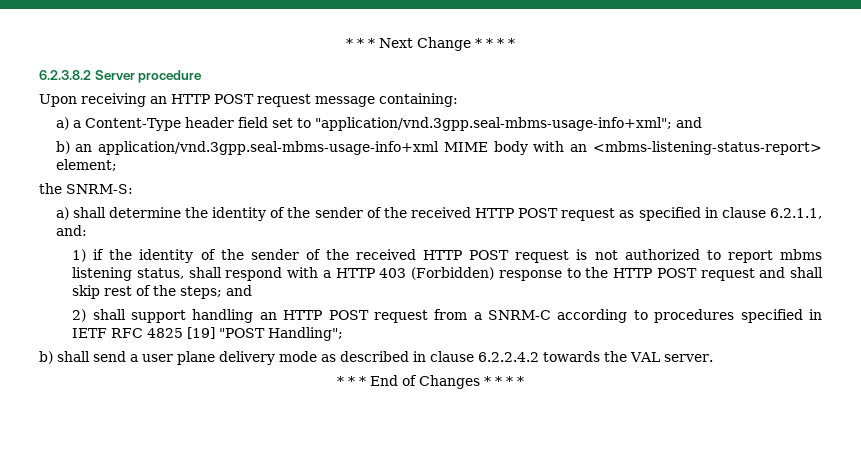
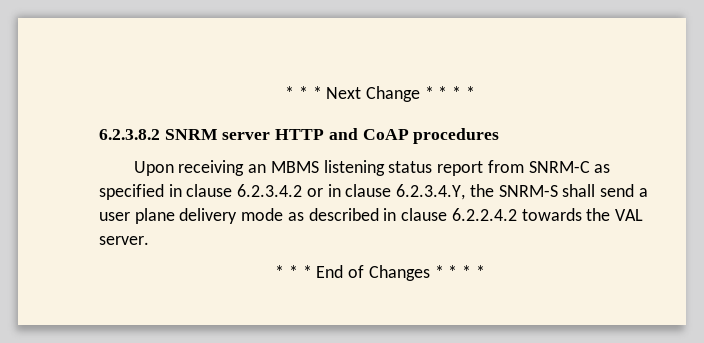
[94,70,203,83] [39,93,458,107] [55,117,702,131] [55,141,822,155] [55,159,117,171] [39,183,133,194] [55,207,823,221] [55,225,87,236] [72,249,823,263] [72,267,823,281] [72,285,253,299] [72,309,822,323] [72,327,344,341] [39,351,53,364] Server procedure // Upon receiving an HTTP POST request message containing: // a) a Content-Type header field set to "application/vnd.3gpp.seal-mbms-usage-info+xml"; and // b) an application/vnd.3gpp.seal-mbms-usage-info+xml MIME body with an <mbms-listening-status-report> element; // the SNRM-S: // a) shall determine the identity of the sender of the received HTTP POST request as specified in clause 6.2.1.1, and: // 1) if the identity of the sender of the received HTTP POST request is not authorized to report mbms listening status, shall respond with a HTTP 403 (Forbidden) response to the HTTP POST request and shall skip rest of the steps; and // 2) shall support handling an HTTP POST request from a SNRM-C according to procedures specified in IETF RFC 4825 [19] "POST Handling"; // b) -> [164,128,500,144] [133,160,611,176] [99,184,558,200] SNRM server HTTP and CoAP procedures // Upon receiving an MBMS listening status report from SNRM-C as specified in clause 6.2.3.4.2 or in clause 6.2.3.4.Y, the SNRM-S

